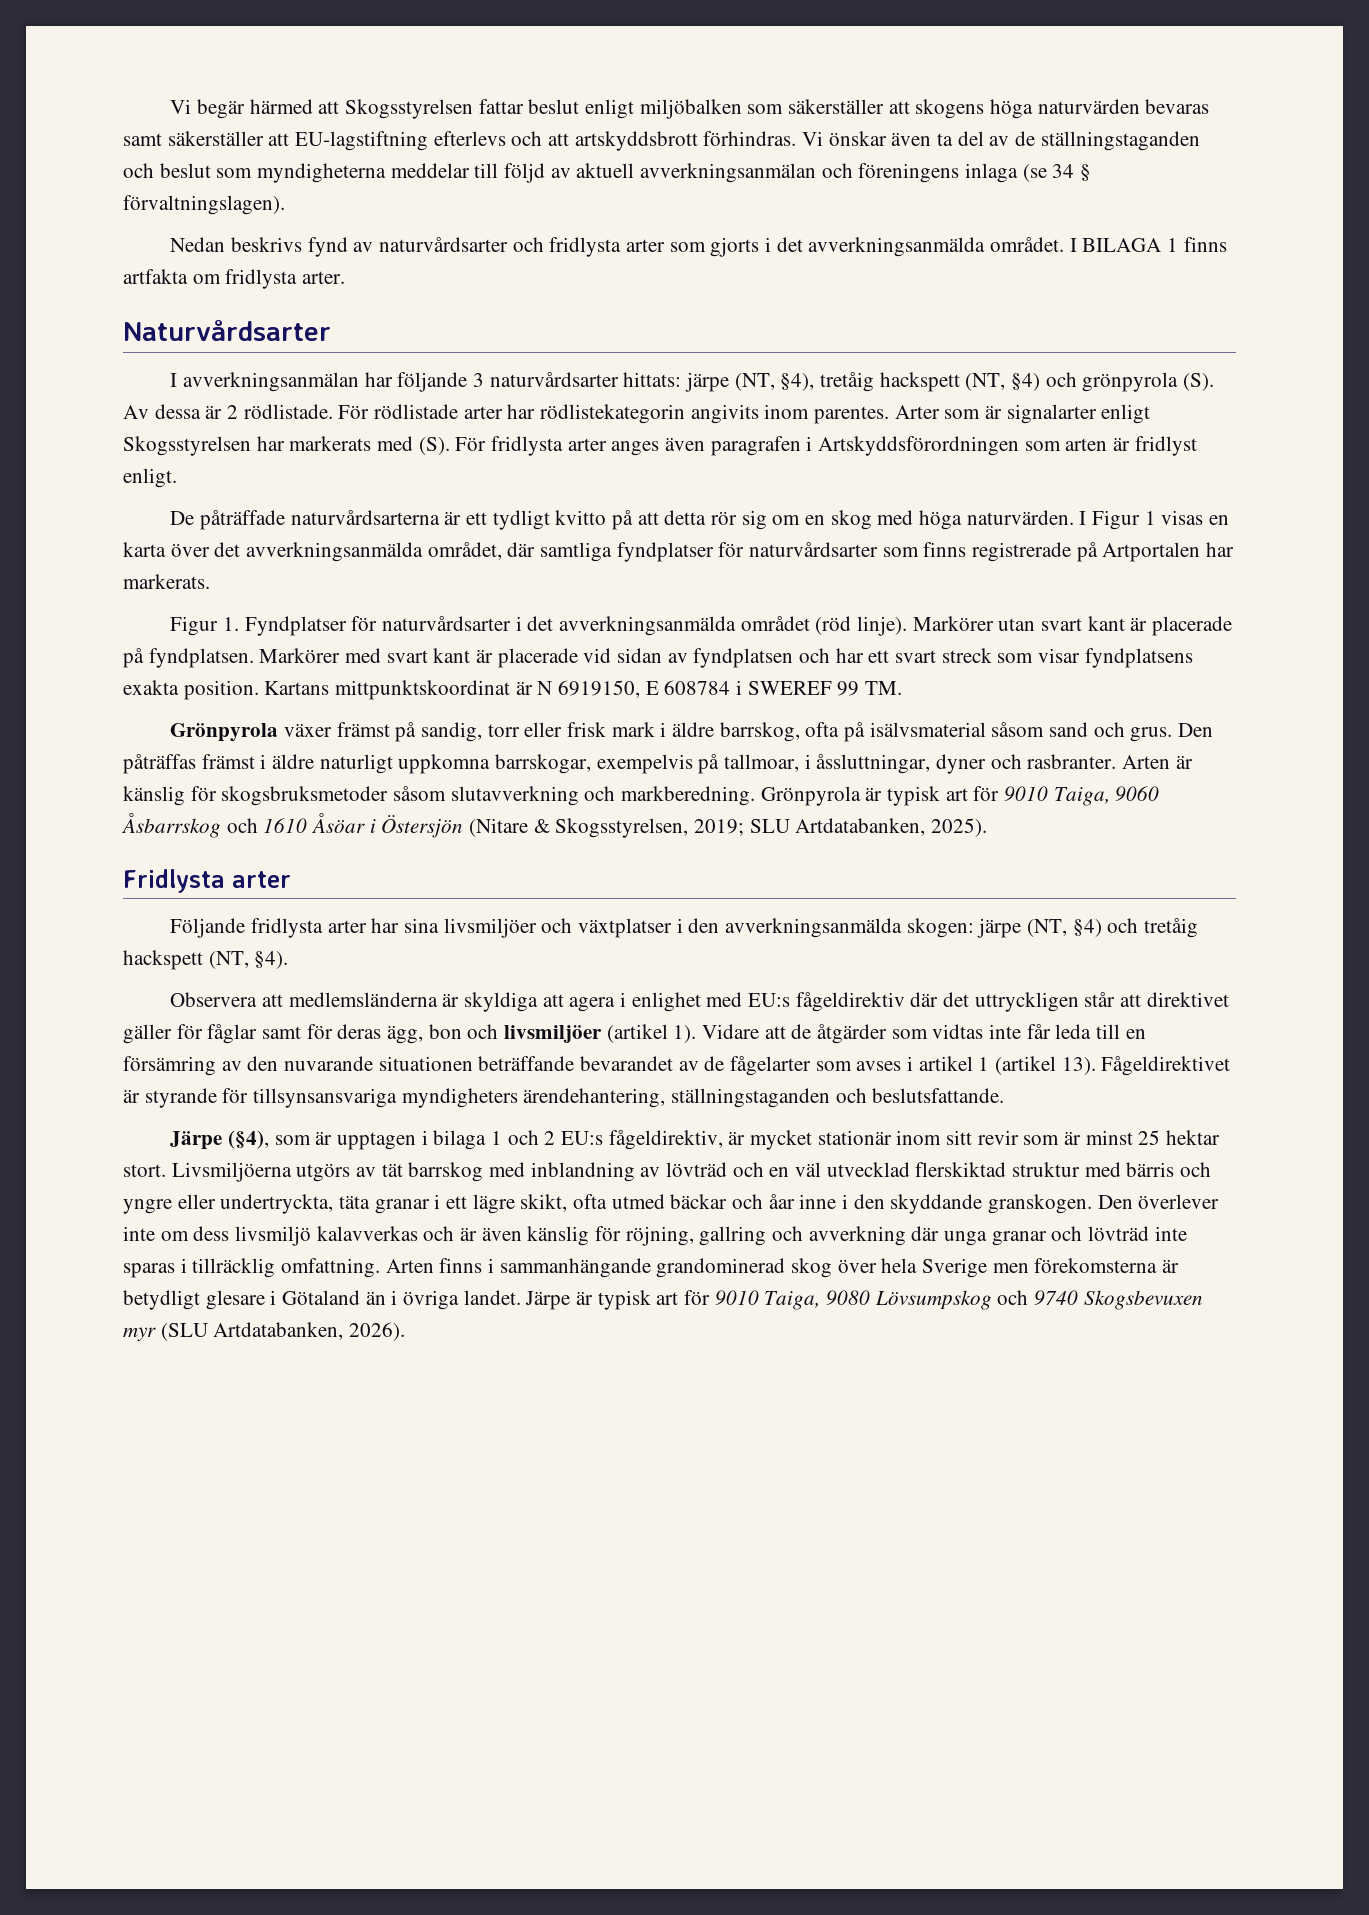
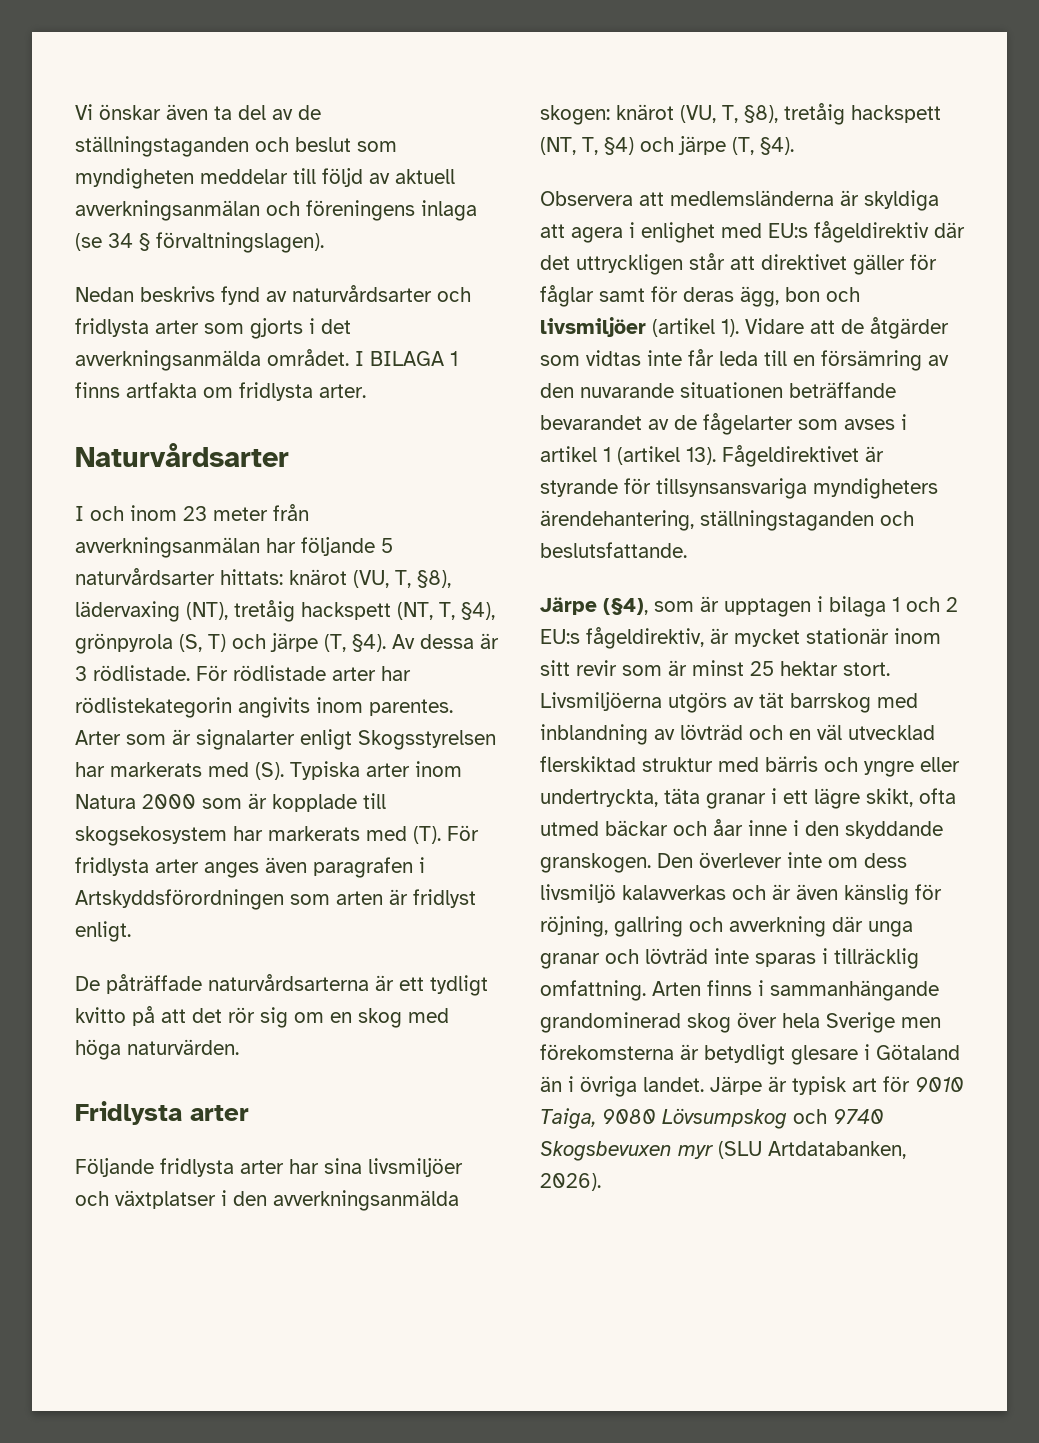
[170,99,1210,119] [123,131,824,151] Vi begär härmed att Skogsstyrelsen fattar beslut enligt miljöbalken som säkerställer att skogens höga naturvärden bevaras samt säkerställer att EU-lagstiftning efterlevs och att artskyddsbrott förhindras. Vi -> [75,104,93,120] Vi
[257,163,387,183] myndigheterna -> [75,168,194,189] myndigheten
(178, 380) none -> [90,504,309,521] och inom 23 meter från
[472,373,484,387] 3 -> [381,538,393,553] 5
[684,372,1215,392] järpe (NT, §4), tretåig hackspett (NT, §4) och grönpyrola (S). -> [289,569,451,588] [75,600,495,622] [75,633,386,654] knärot (VU, T, §8), lädervaxing (NT), tretåig hackspett (NT, T, §4), grönpyrola (S, T) och järpe (T, §4).
[227,405,239,419] 2 -> [75,666,87,681] 3
(450, 446) none -> [290,761,462,780] [75,793,386,812] [75,826,441,846] Typiska arter inom Natura 2000 som är kopplade till skogsekosystem har markerats med (T).
[664,510,707,525] detta -> [192,1008,222,1023] det
[1079,510,1230,530] [123,542,1235,562] [123,574,210,589] [170,616,1233,636] [123,648,1193,668] [123,680,903,700] [170,722,1214,742] [123,754,1193,774] [123,786,1160,806] [121,813,988,838] I Figur 1 visas en karta över det avverkningsanmälda området, där samtliga fyndplatser för naturvårdsarter som finns registrerade på Artportalen har markerats. // Figur 1. Fyndplatser för naturvårdsarter i det avverkningsanmälda området (röd linje). Markörer utan svart kant är placerade på fyndplatsen. Markörer med svart kant är placerade vid sidan av fyndplatsen och har ett svart streck som visar fyndplatsens exakta position. Kartans mittpunktskoordinat är N 6919150, E 608784 i SWEREF 99 TM. // Grönpyrola växer främst på sandig, torr eller frisk mark i äldre barrskog, ofta på isälvsmaterial såsom sand och grus. Den påträffas främst i äldre naturligt uppkomna barrskogar, exempelvis på tallmoar, i åssluttningar, dyner och rasbranter. Arten är känslig för skogsbruksmetoder såsom slutavverkning och markberedning. Grönpyrola är typisk art för 9010 Taiga, 9060 Åsbarrskog och 1610 Åsöar i Östersjön (Nitare & Skogsstyrelsen, 2019; SLU Artdatabanken, 2025). -> (239, 1047) none
[977,918,1199,938] [123,950,249,970] järpe (NT, §4) och tretåig hackspett (NT, -> [616,103,941,125] [540,136,754,155] knärot (VU, T, §8), tretåig hackspett (NT, T, §4) och järpe (T,

